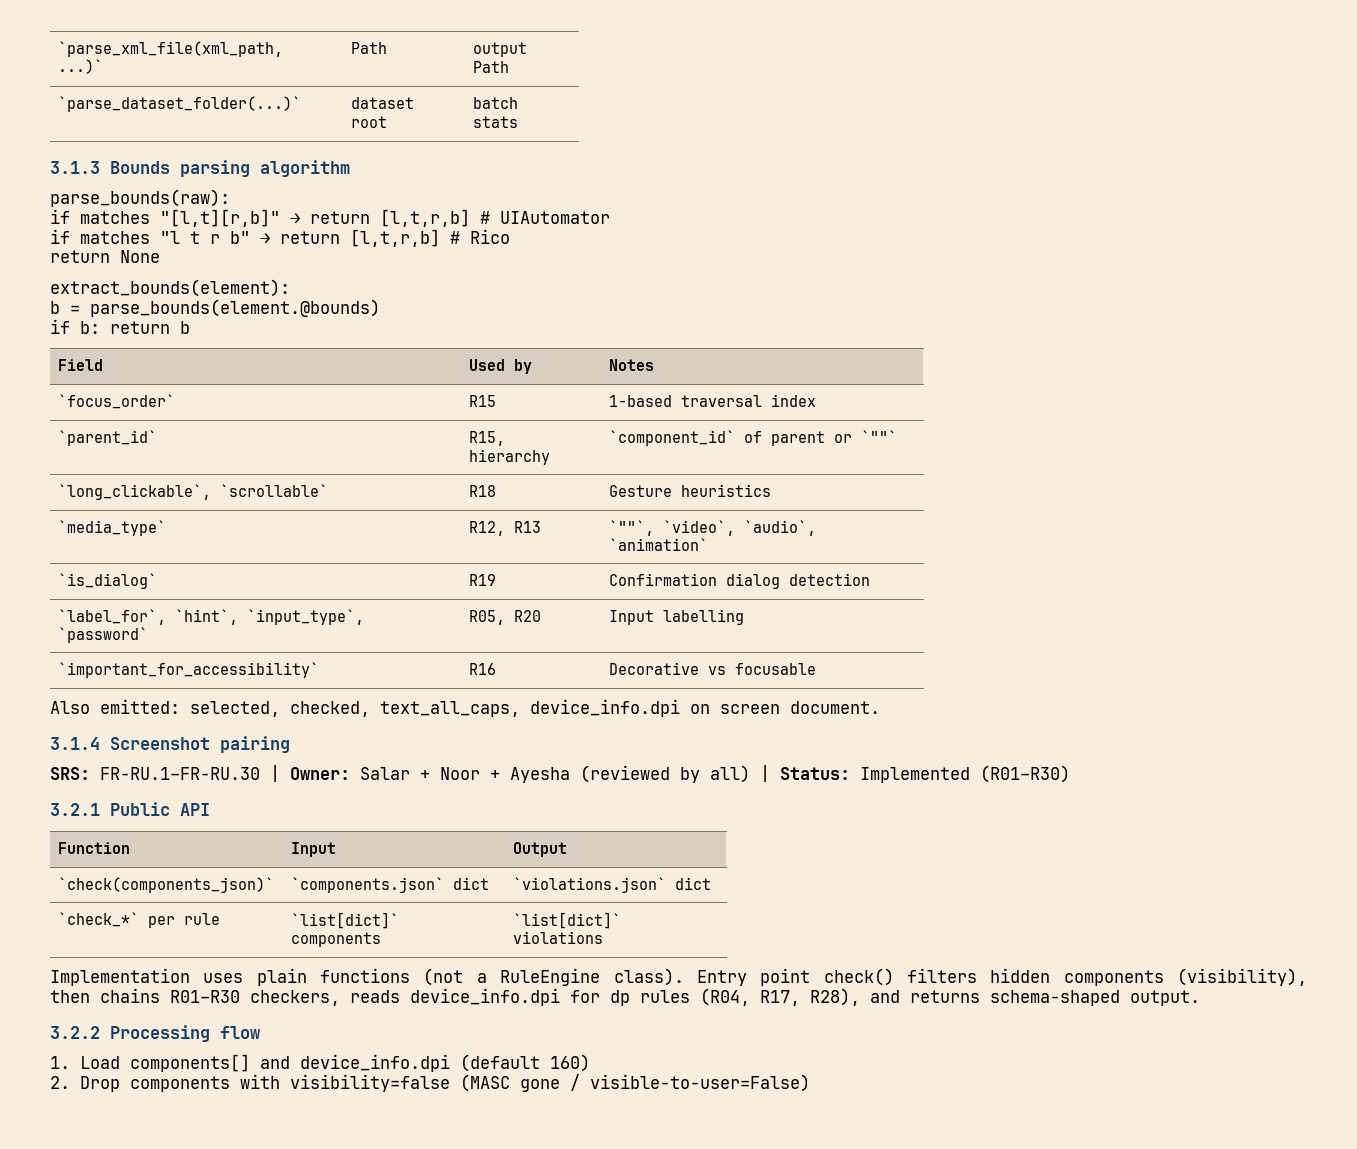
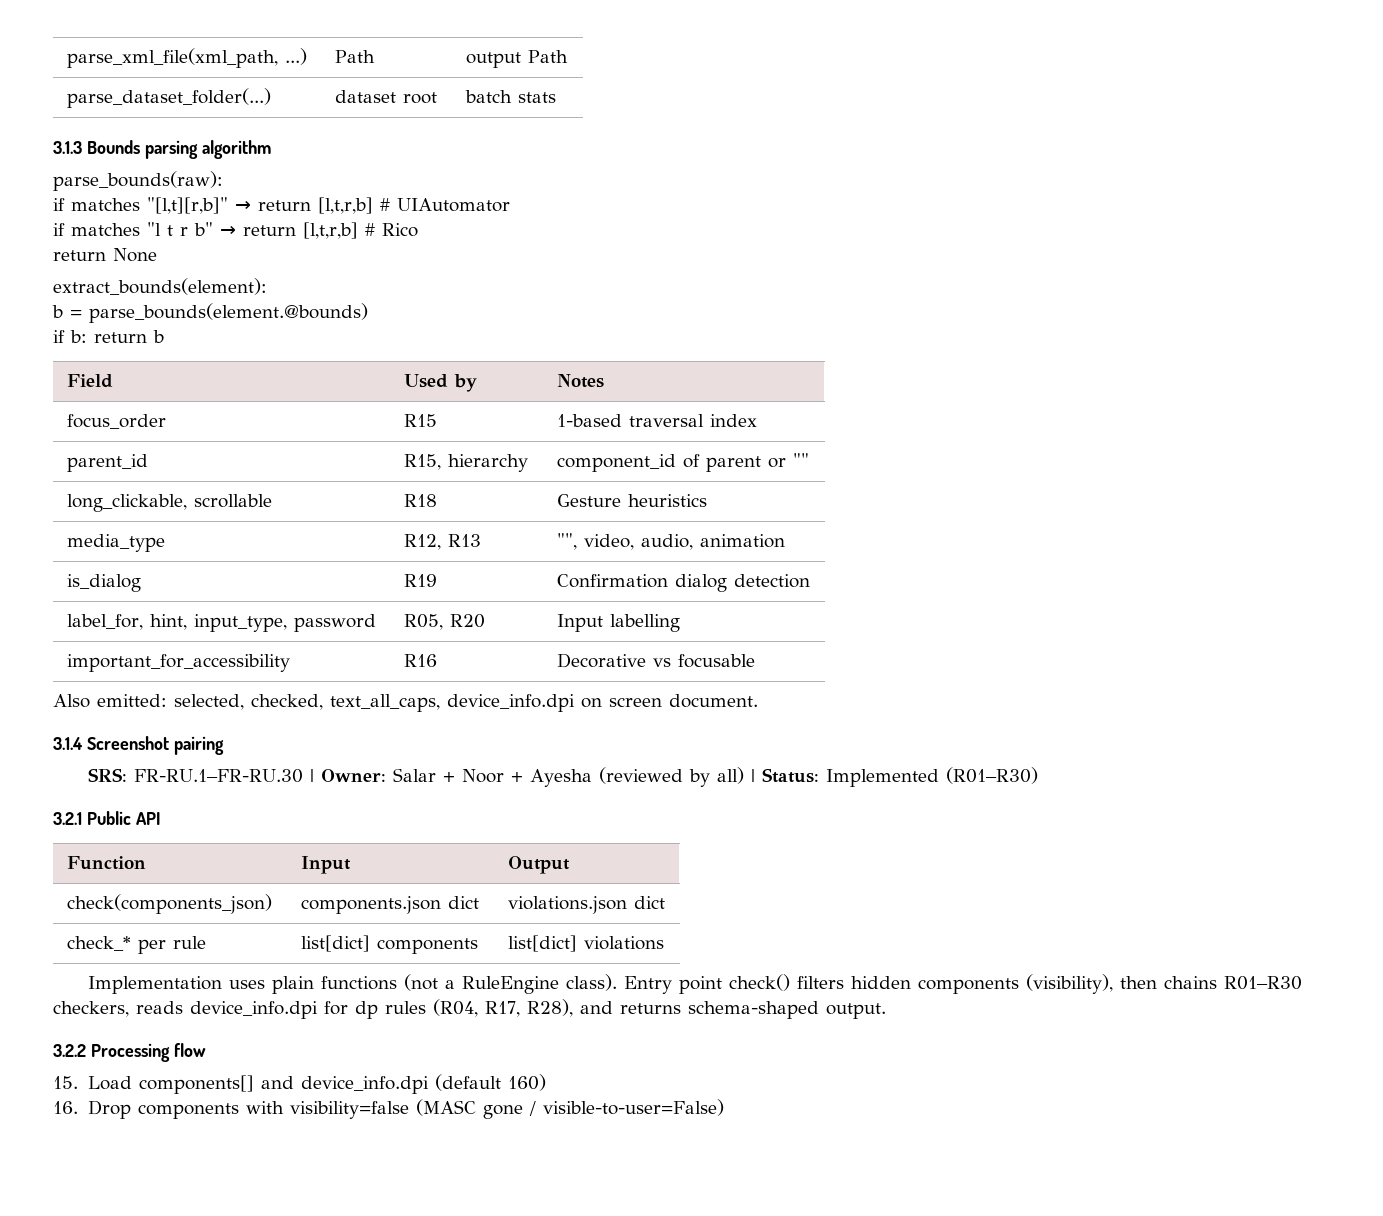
[58,41,284,57] [58,59,104,74] `parse_xml_file(xml_path, ...)` -> [67,48,308,68] parse_xml_file(xml_path, ...)
[58,96,302,112] `parse_dataset_folder(...)` -> [67,88,272,108] parse_dataset_folder(...)
[58,394,176,409] `focus_order` -> [67,414,167,429] focus_order
[58,430,158,446] `parent_id` -> [67,454,149,472] parent_id
[609,430,736,446] `component_id` -> [557,454,677,472] component_id
[861,430,898,443] [58,484,329,500] `""` // `long_clickable`, `scrollable` -> [793,453,810,467] [67,494,273,512] "" // long_clickable, scrollable
[58,520,167,536] `media_type` -> [67,534,166,552] media_type
[609,520,817,536] [609,538,709,551] [58,573,158,589] `""`, `video`, `audio`, `animation` // `is_dialog` -> [557,533,786,550] [67,574,142,592] "", video, audio, animation // is_dialog
[58,609,365,625] [58,627,149,643] `label_for`, `hint`, `input_type`, `password` -> [67,614,377,632] label_for, hint, input_type, password
[58,662,320,678] `important_for_accessibility` -> [67,654,291,672] important_for_accessibility
[58,877,275,893] [291,877,445,893] `check(components_json)` | `components.json` -> [67,894,273,914] [301,896,442,914] check(components_json) | components.json
[513,877,667,893] `violations.json` -> [508,896,628,914] violations.json
[58,912,140,927] `check_*` -> [67,936,132,951] check_*
[291,912,400,929] `list[dict]` -> [301,935,371,952] list[dict]
[513,912,622,929] `list[dict]` -> [508,935,578,952] list[dict]
[50,1056,70,1069] 1. -> [53,1076,78,1089] 15.
[50,1076,70,1089] 2. -> [53,1101,78,1114] 16.

